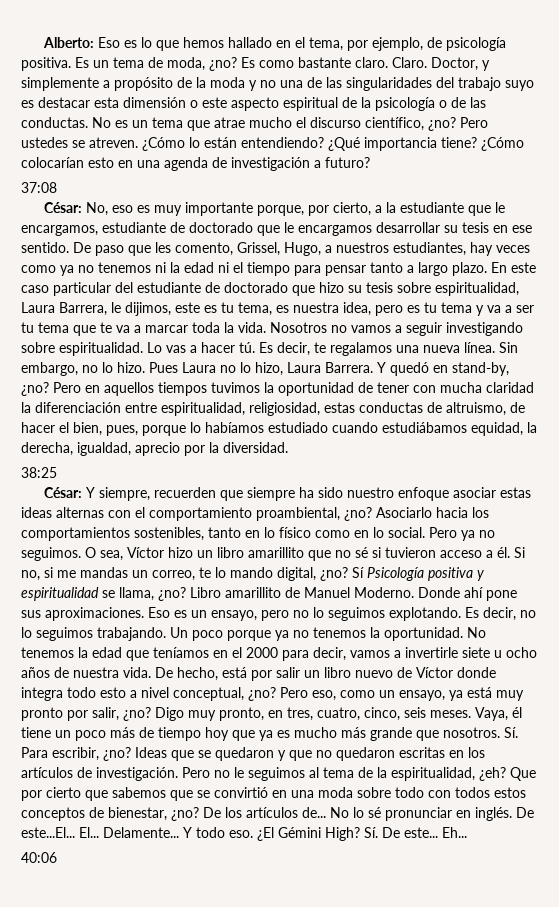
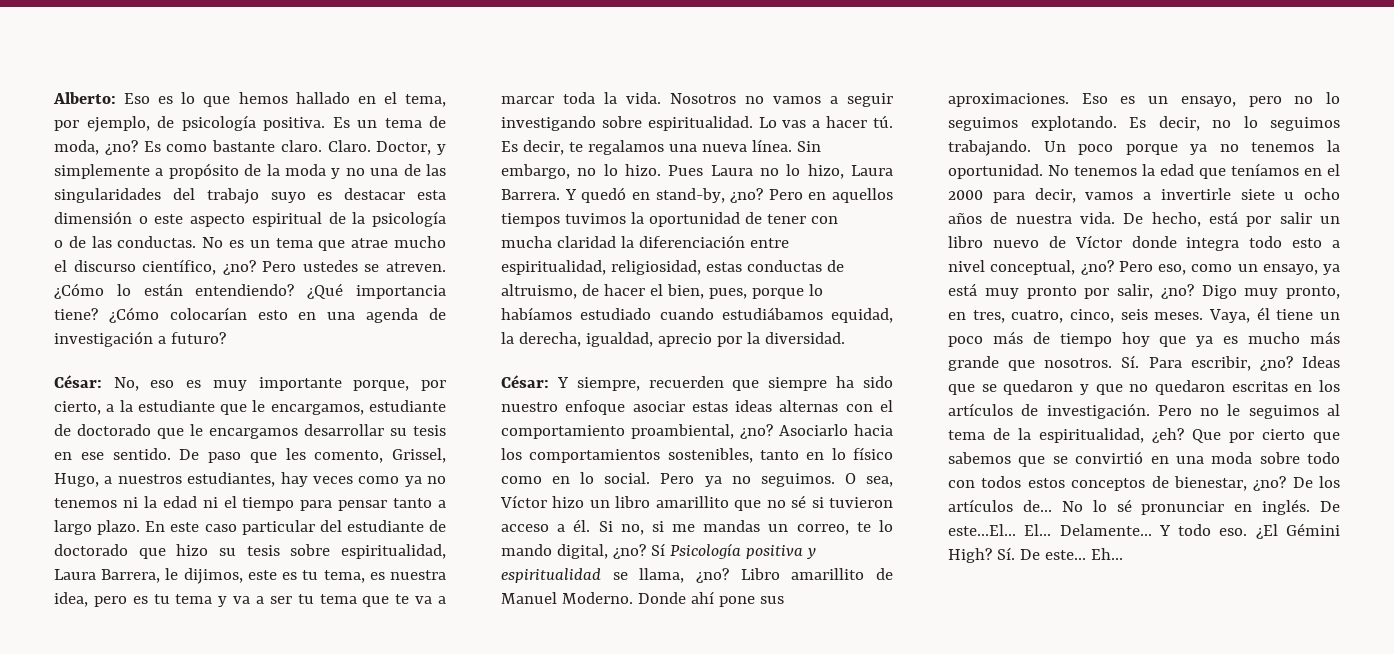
[21,182,57,193] // 37:08 -> (226, 338) none
[21,467,57,478] // 38:25 -> (845, 338) none
[21,852,57,863] // 40:06 -> (1123, 554) none

